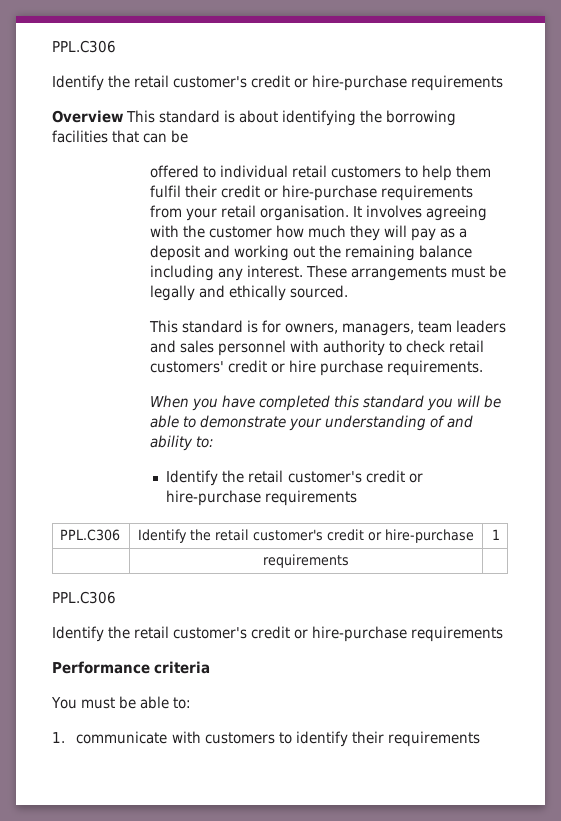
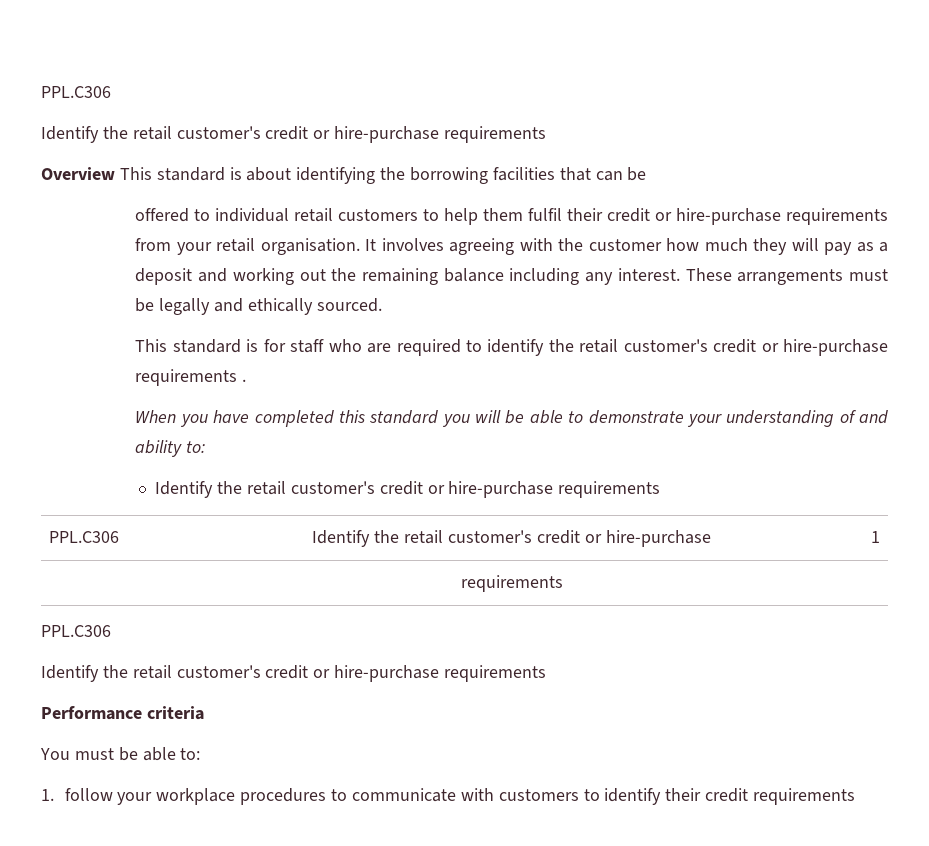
[285,320,507,336] [149,340,485,356] [149,360,484,376] owners, managers, team leaders and sales personnel with authority to check retail customers' credit or hire purchase requirements. -> [290,339,888,356] [135,369,247,386] staff who are required to identify the retail customer's credit or hire-purchase requirements .
(65, 737) none -> [64,788,348,805] follow your workplace procedures to
(384, 737) none -> [705,788,749,802] credit

